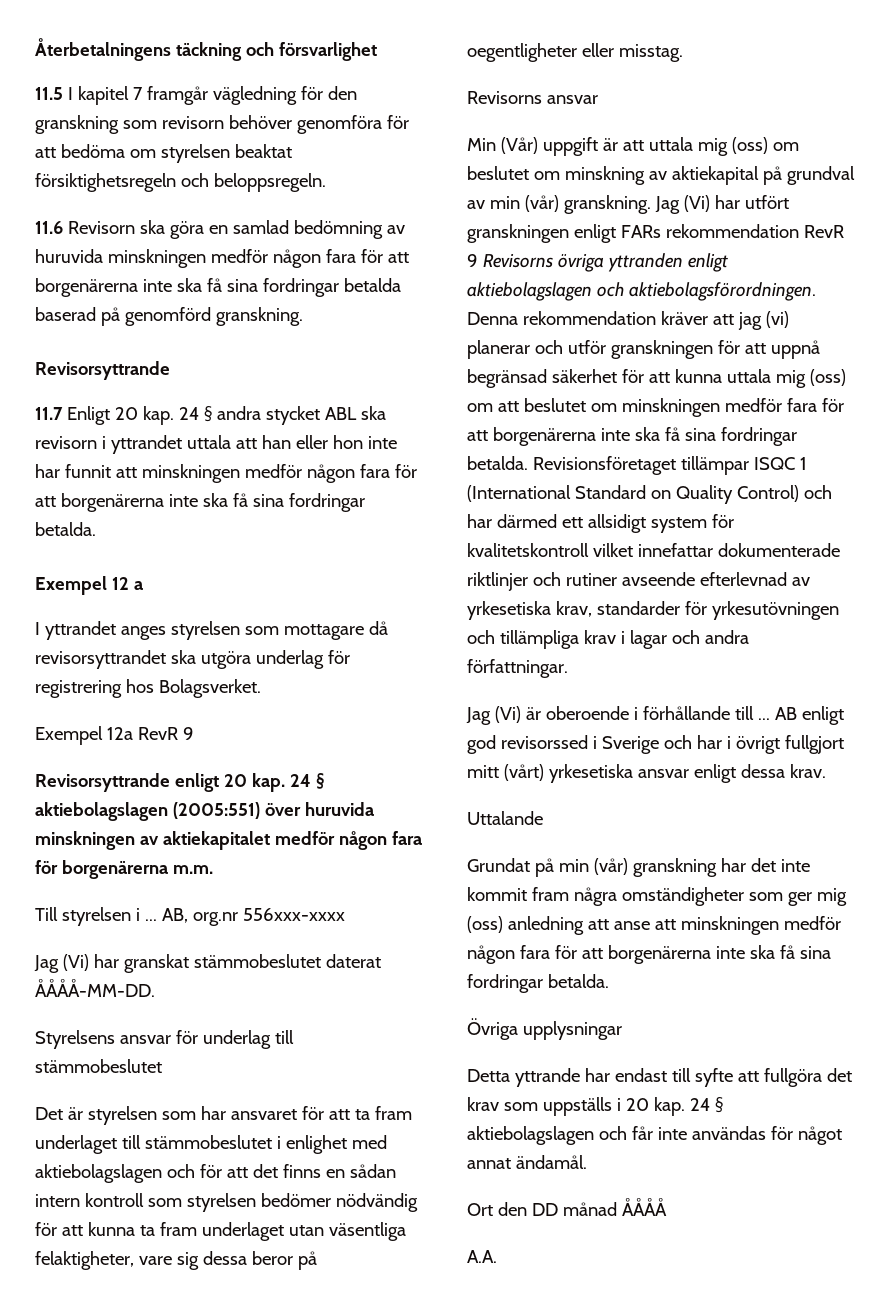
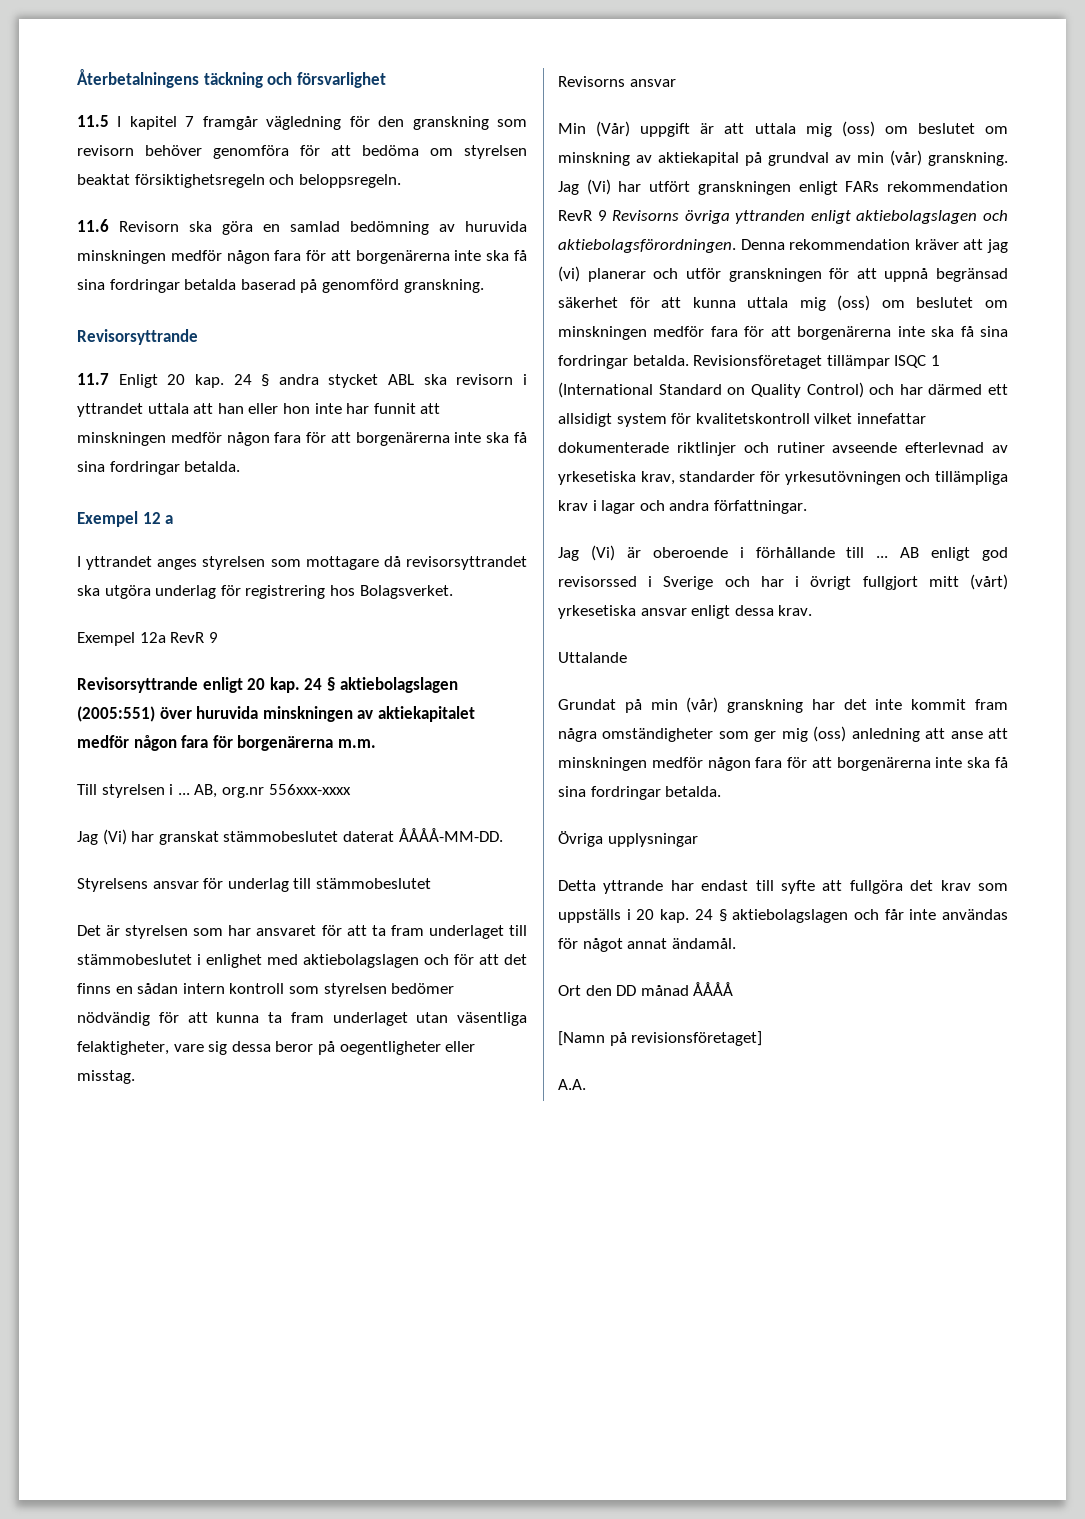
[497,401,519,412] att -> (905, 304) none
(667, 1207) none -> [558,1031,763,1046] // [Namn på revisionsföretaget]

